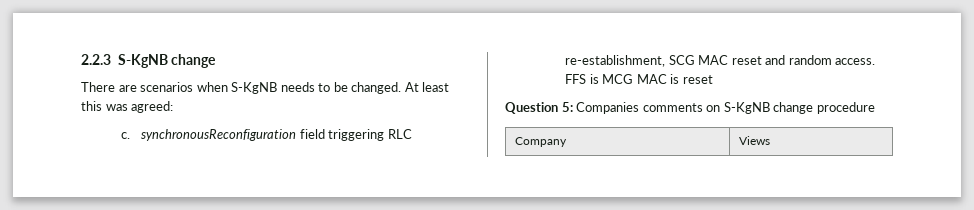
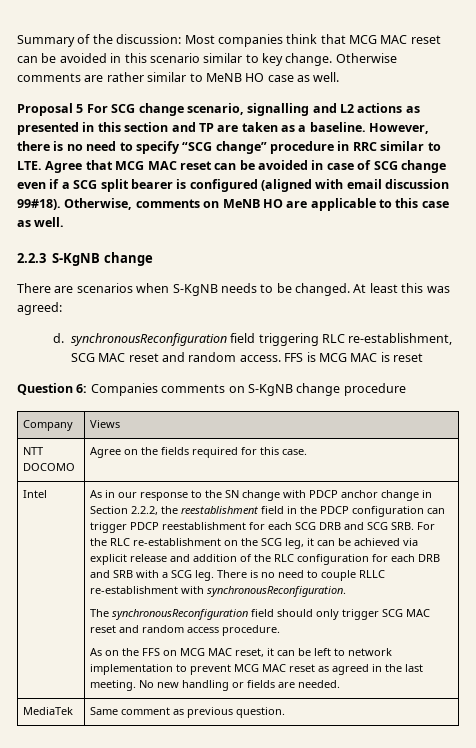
(81, 59) none -> [17,34,441,47] [17,53,397,66] [17,72,340,82] [17,103,420,116] [17,122,430,135] [17,141,441,154] [17,160,446,173] [17,179,450,192] [17,198,449,211] [17,217,65,227] Summary of the discussion: Most companies think that MCG MAC reset can be avoided in this scenario similar to key change. Otherwise comments are rather similar to MeNB HO case as well. // Proposal 5 For SCG change scenario, signalling and L2 actions as presented in this section and TP are taken as a baseline. However, there is no need to specify “SCG change” procedure in RRC similar to LTE. Agree that MCG MAC reset can be avoided in case of SCG change even if a SCG split bearer is configured (aligned with email discussion 99#18). Otherwise, comments on MeNB HO are applicable to this case as well. //
[121,132,131,139] c. -> [52,333,64,343] d.
[561,102,573,112] 5: -> [76,384,88,393] 6:
(771, 140) none -> [23,447,44,455] [23,463,76,471] [90,447,308,458] [23,490,48,498] [90,490,433,501] [90,506,446,517] [90,522,436,533] [90,538,419,549] [90,554,441,565] [90,570,386,581] [90,586,347,597] [90,609,431,620] [90,625,281,636] [90,648,393,657] [90,664,424,675] [90,680,341,691] [23,707,74,715] [90,707,286,718] // NTT DOCOMO | Agree on the fields required for this case. // Intel | As in our response to the SN change with PDCP anchor change in Section 2.2.2, the reestablishment field in the PDCP configuration can trigger PDCP reestablishment for each SCG DRB and SCG SRB. For the RLC re-establishment on the SCG leg, it can be achieved via explicit release and addition of the RLC configuration for each DRB and SRB with a SCG leg. There is no need to couple RLLC re-establishment with synchronousReconfiguration. // The synchronousReconfiguration field should only trigger SCG MAC reset and random access procedure. // As on the FFS on MCG MAC reset, it can be left to network implementation to prevent MCG MAC reset as agreed in the last meeting. No new handling or fields are needed. // MediaTek | Same comment as previous question.

